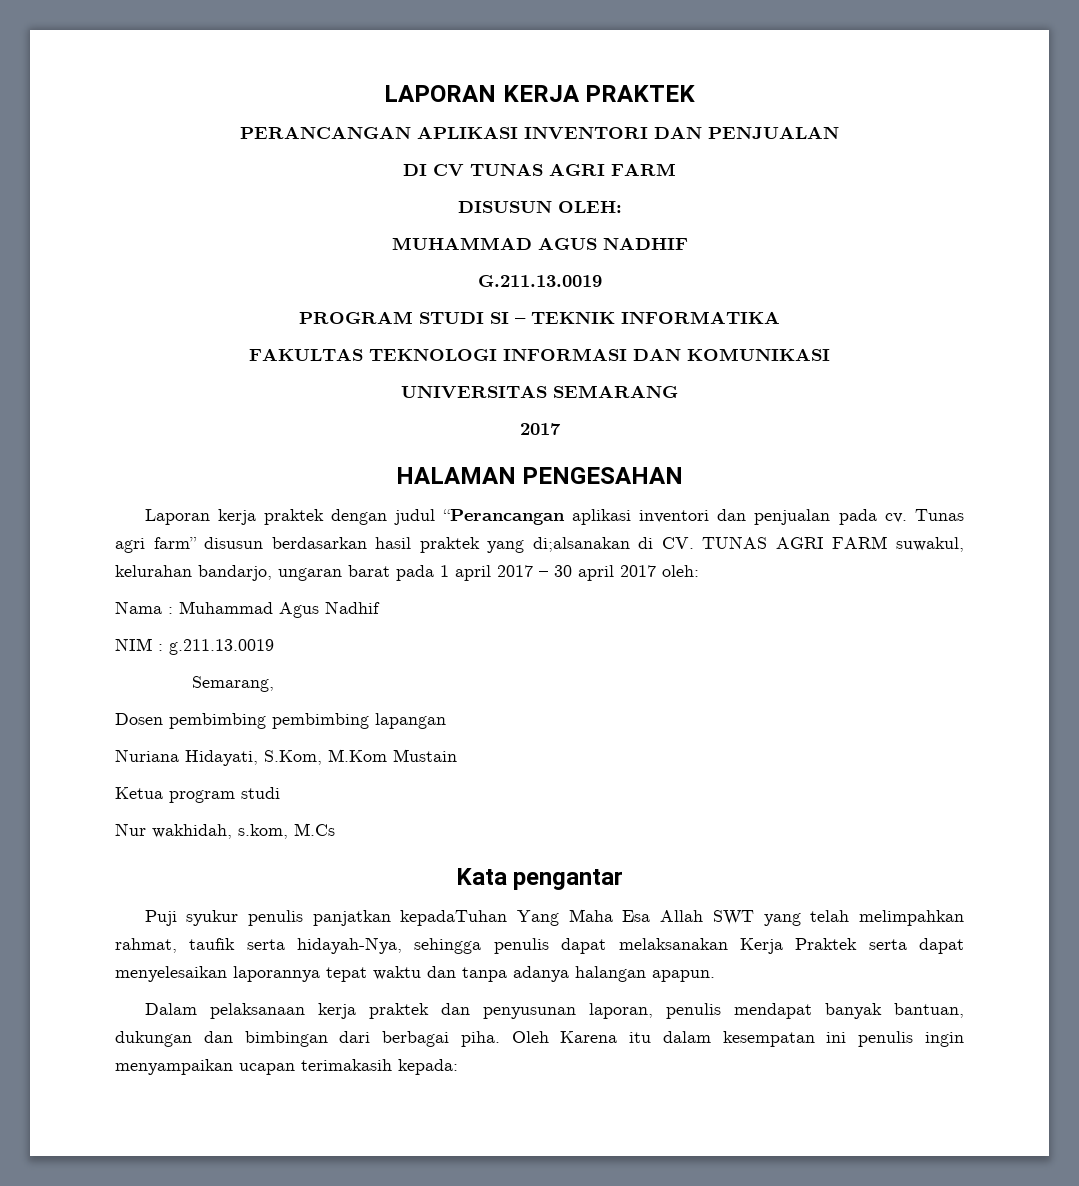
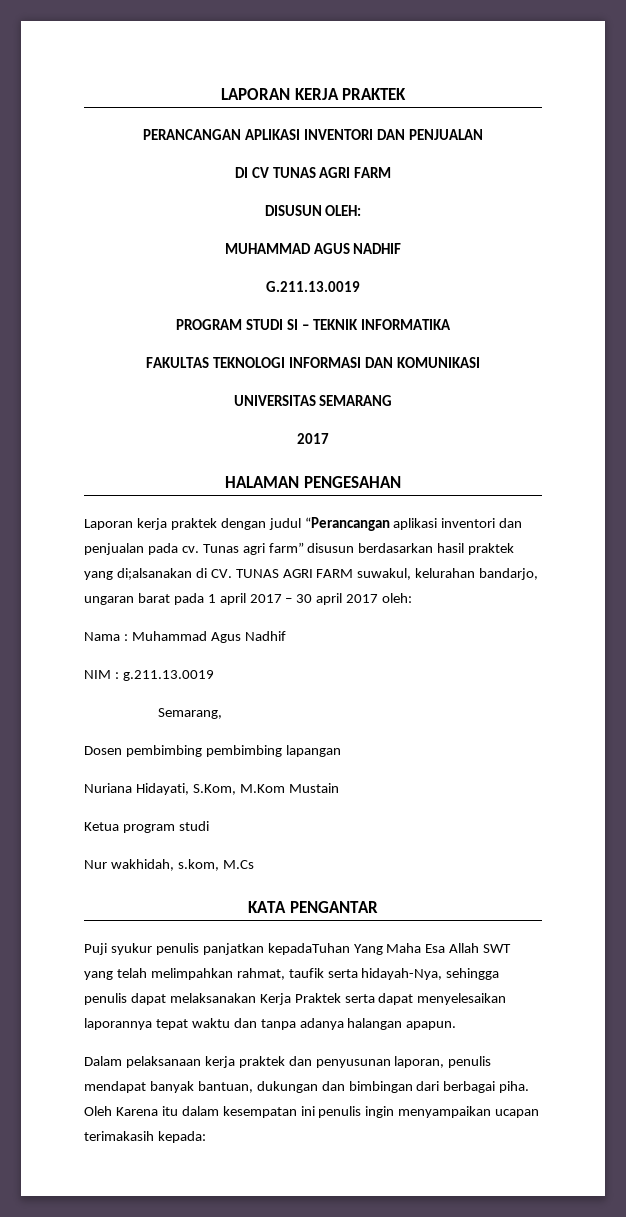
[455,868,624,890] Kata pengantar -> [248,901,378,913] KATA PENGANTAR

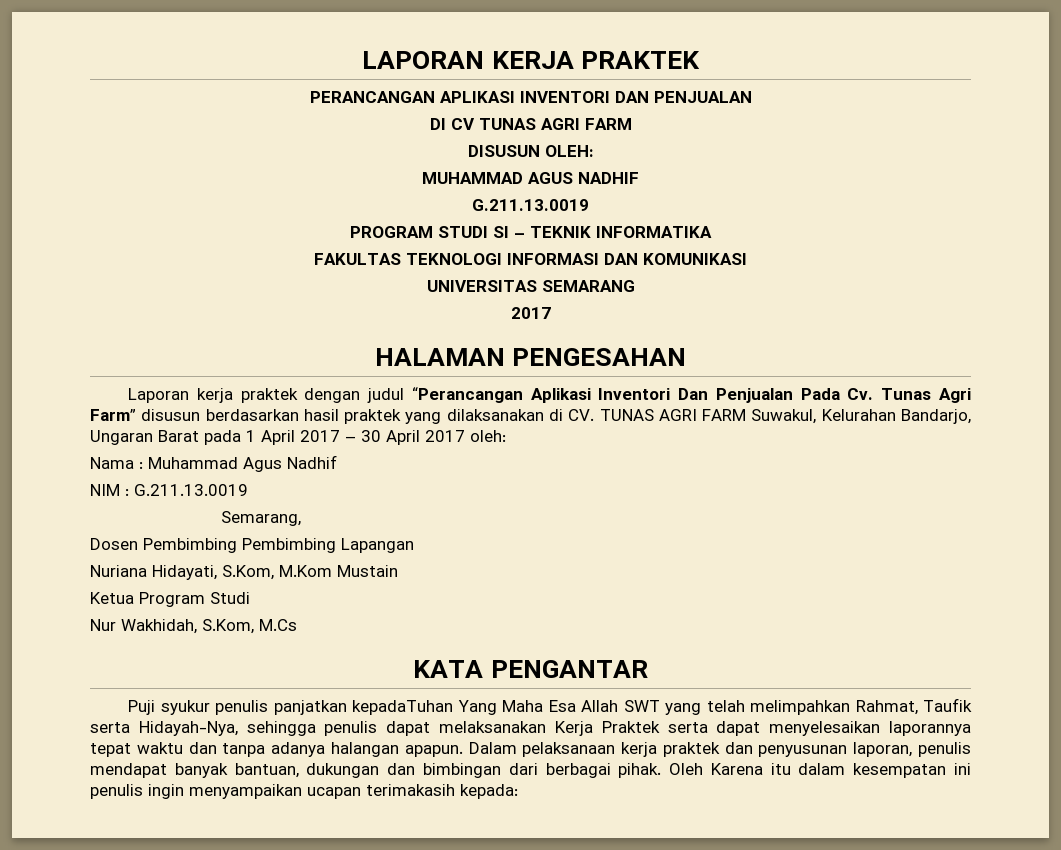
[393,518,523,530] [84,542,304,555] aplikasi inventori dan penjualan pada cv. Tunas agri farm” -> [530,388,972,403] [90,409,136,421] Aplikasi Inventori Dan Penjualan Pada Cv. Tunas Agri Farm”
[116,568,192,580] di;alsanakan -> [446,409,544,421] dilaksanakan
[357,568,539,580] [84,593,170,605] suwakul, kelurahan bandarjo, ungaran barat -> [751,409,972,424] [90,430,199,445] Suwakul, Kelurahan Bandarjo, Ungaran Barat
[219,593,246,605] april -> [261,430,295,445] April
[316,593,343,605] april -> [386,430,420,445] April
[122,670,214,681] g.211.13.0019 -> [134,484,248,496] G.211.13.0019
[125,745,341,757] pembimbing pembimbing lapangan -> [143,538,414,553] Pembimbing Pembimbing Lapangan
[122,821,209,833] program studi -> [139,592,250,607] Program Studi
[110,859,219,871] wakhidah, s.kom, -> [121,619,254,634] Wakhidah, S.Kom,
[236,968,443,980] rahmat, taufik serta hidayah-Nya, -> [855,698,972,715] [90,721,238,736] Rahmat, Taufik serta Hidayah-Nya,
(457, 1025) // -> (463, 751) none
[499,1081,530,1093] piha. -> [618,763,662,778] pihak.

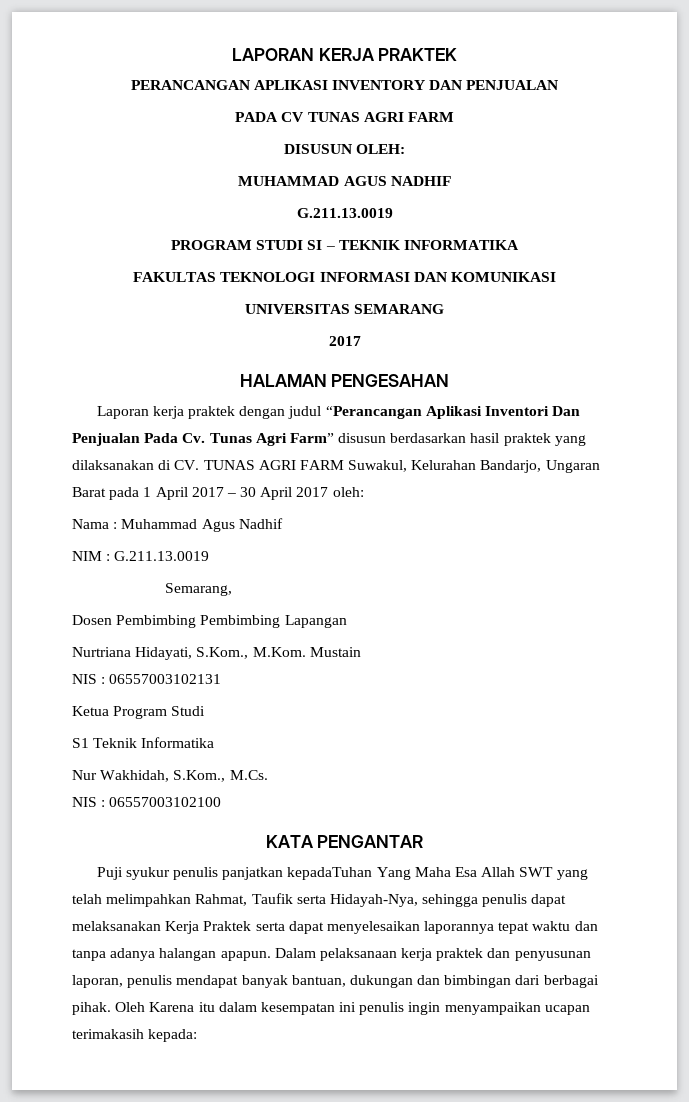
[519,91,610,103] INVENTORI -> [332,80,425,90] INVENTORY
[429,118,446,130] DI -> [235,112,279,122] PADA
[90,565,398,580] Nuriana Hidayati, S.Kom, M.Kom Mustain -> [72,647,361,660] [72,674,222,684] Nurtriana Hidayati, S.Kom., M.Kom. Mustain // NIS : 06557003102131
(250, 598) none -> [72,737,215,748] // S1 Teknik Informatika
[202,619,297,634] S.Kom, M.Cs -> [173,770,268,782] [72,797,222,807] S.Kom., M.Cs. // NIS : 06557003102100

